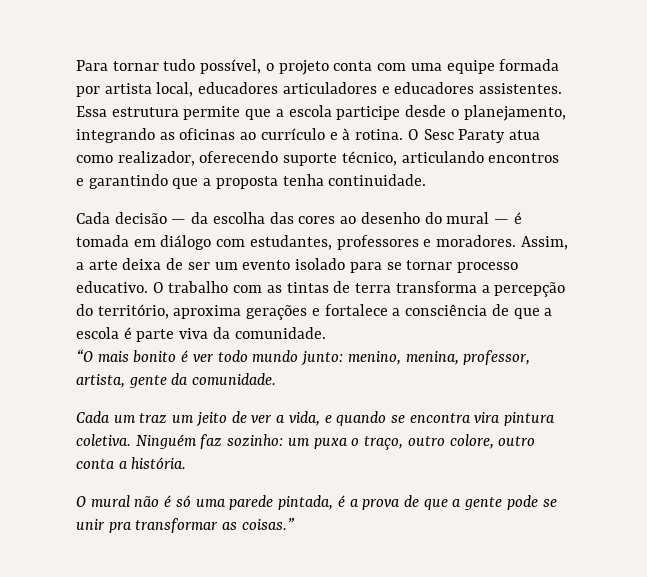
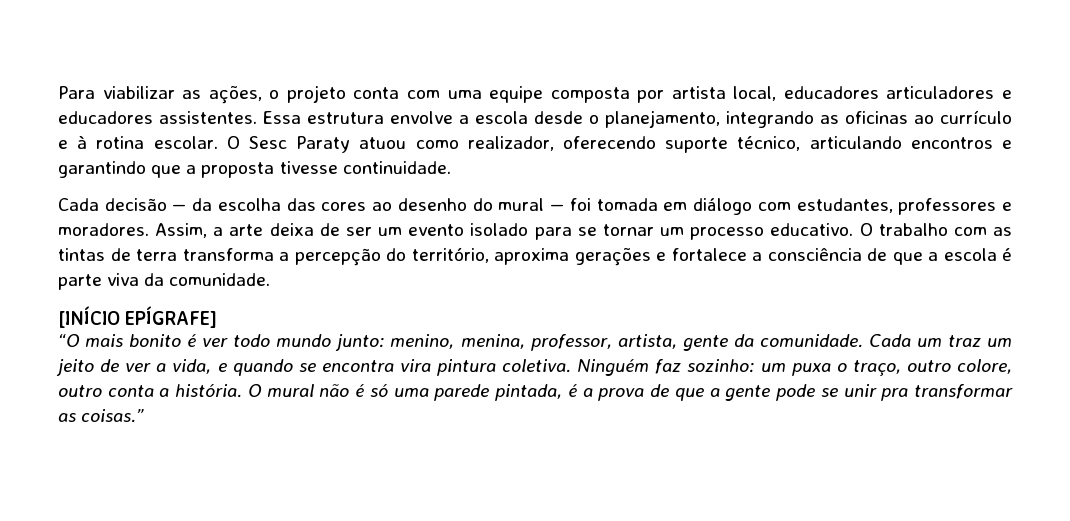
[112,59,262,74] tornar tudo possível, -> [102,85,262,104] viabilizar as ações,
[499,59,560,71] formada -> [550,87,630,103] composta
[183,105,401,120] permite que a escola participe -> [390,111,528,124] envolve a escola
[355,129,404,140] rotina. -> [96,136,218,149] rotina escolar.
[508,130,540,140] atua -> [359,137,407,149] atuou
[282,174,324,186] tenha -> [279,161,338,174] tivesse
[513,212,522,224] é -> [569,198,591,211] foi
(453, 265) none -> [660,227,685,236] um
(326, 333) none -> [58,306,218,328] // [INÍCIO EPÍGRAFE]
(277, 379) // -> (863, 341) none
(187, 463) // -> (243, 391) none

